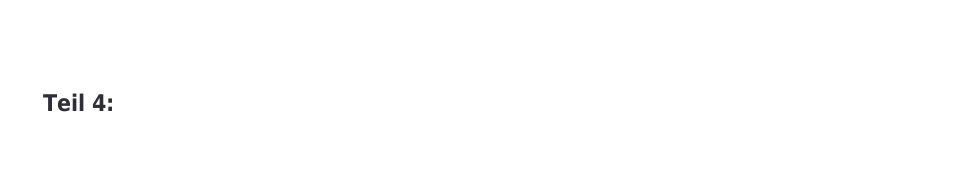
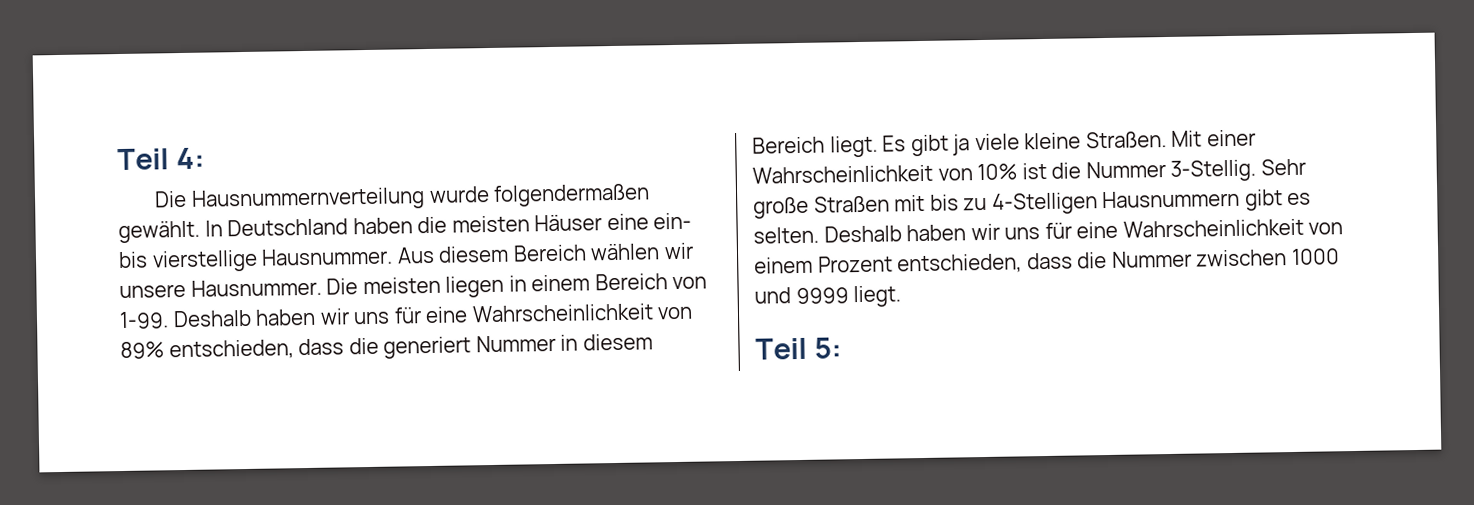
(114, 102) none -> [154,183,651,212] [118,212,693,244] [118,242,694,273] [119,273,708,299] [119,303,694,330] [120,333,653,361] [752,129,1256,158] [752,158,1306,184] [753,189,1312,219] [753,218,1344,244] [754,248,1340,275] [754,285,902,308] [755,337,842,360] // Die Hausnummernverteilung wurde folgendermaßen gewählt. In Deutschland haben die meisten Häuser eine ein- bis vierstellige Hausnummer. Aus diesem Bereich wählen wir unsere Hausnummer. Die meisten liegen in einem Bereich von 1-99. Deshalb haben wir uns für eine Wahrscheinlichkeit von 89% entschieden, dass die generiert Nummer in diesem Bereich liegt. Es gibt ja viele kleine Straßen. Mit einer Wahrscheinlichkeit von 10% ist die Nummer 3-Stellig. Sehr große Straßen mit bis zu 4-Stelligen Hausnummern gibt es selten. Deshalb haben wir uns für eine Wahrscheinlichkeit von einem Prozent entschieden, dass die Nummer zwischen 1000 und 9999 liegt. // Teil 5:

